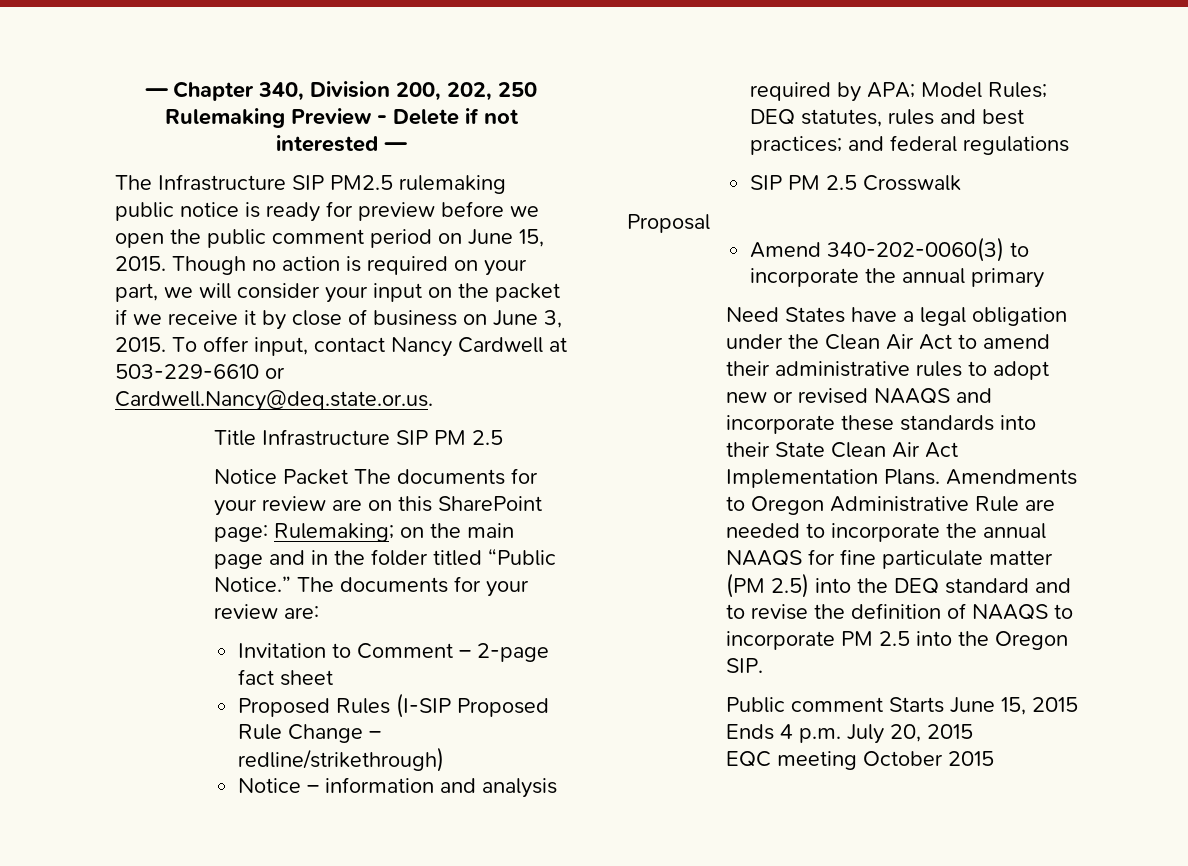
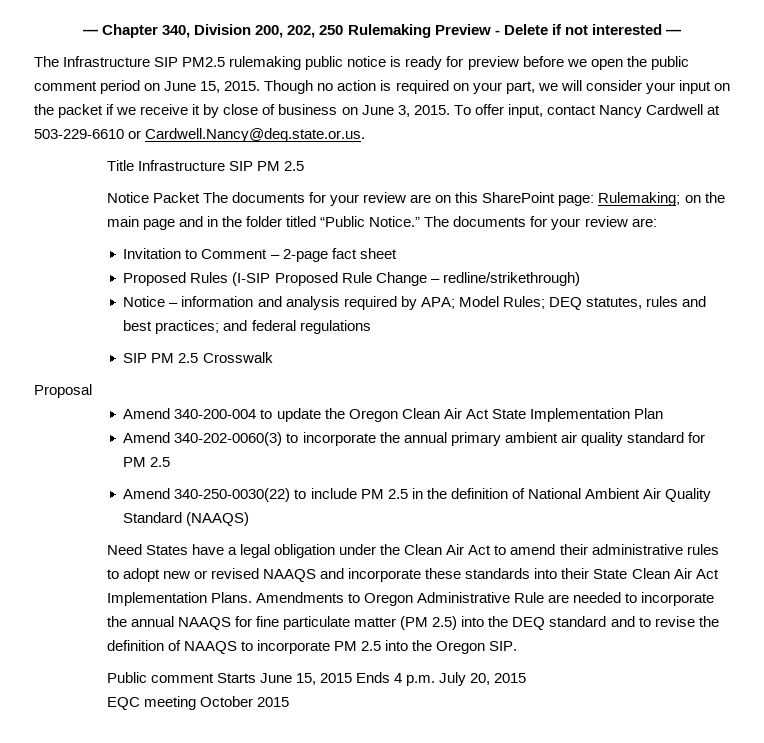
(710, 223) none -> [123,408,663,422] // Amend 340-200-004 to update the Oregon Clean Air Act State Implementation Plan
(1045, 278) none -> [504,432,705,446] [123,457,171,467] [123,488,712,502] [123,512,250,526] ambient air quality standard for PM 2.5 // Amend 340-250-0030(22) to include PM 2.5 in the definition of National Ambient Air Quality Standard (NAAQS)

